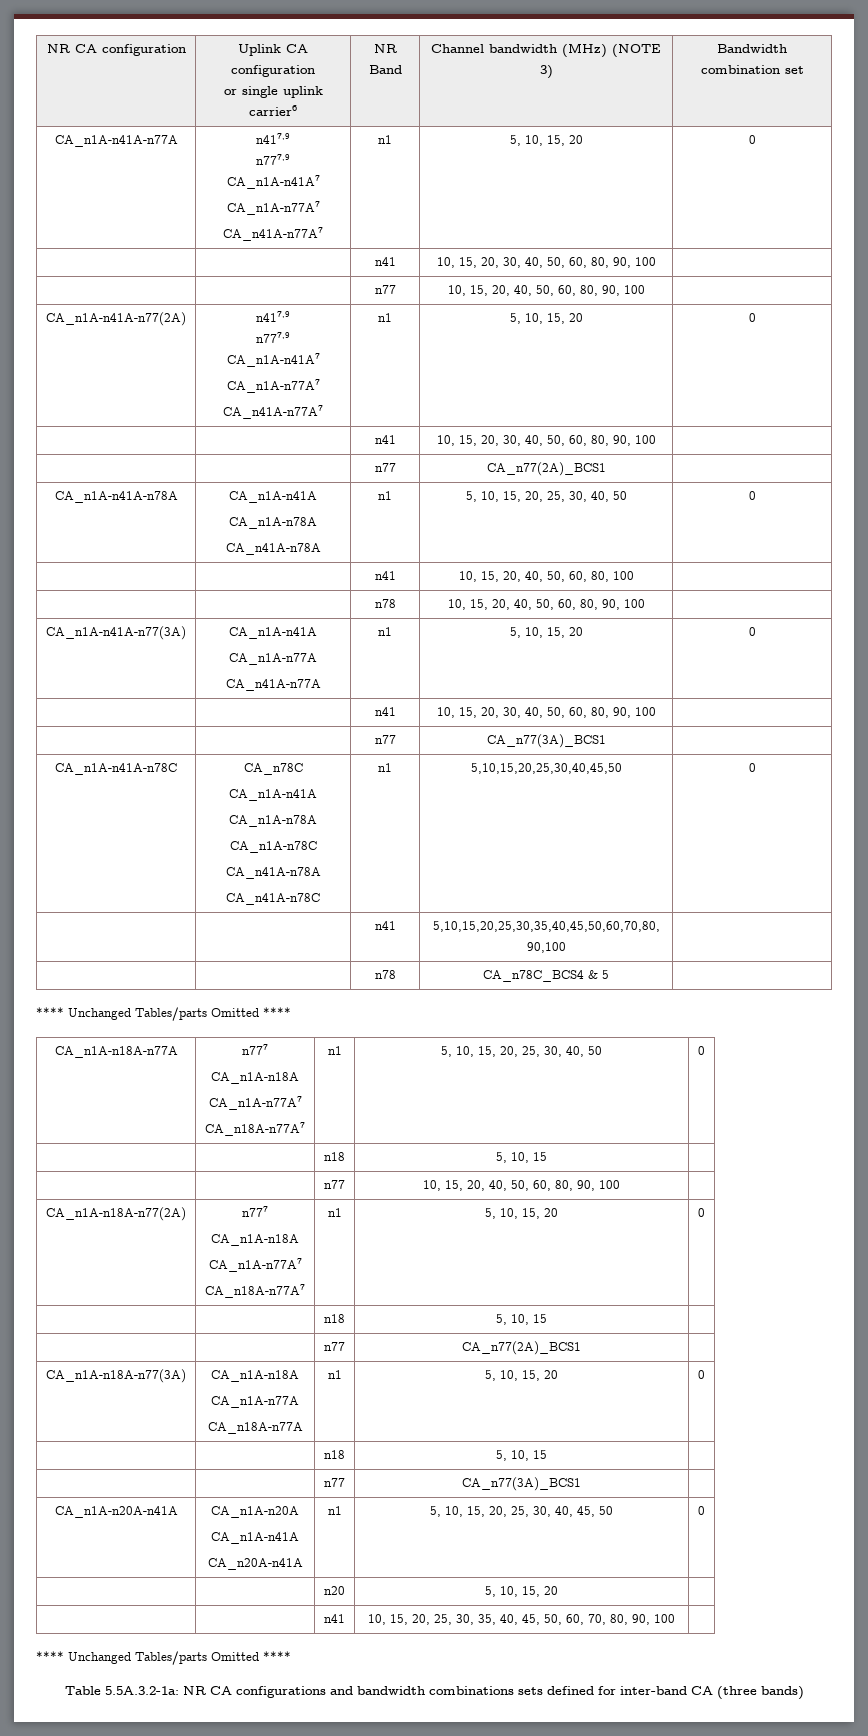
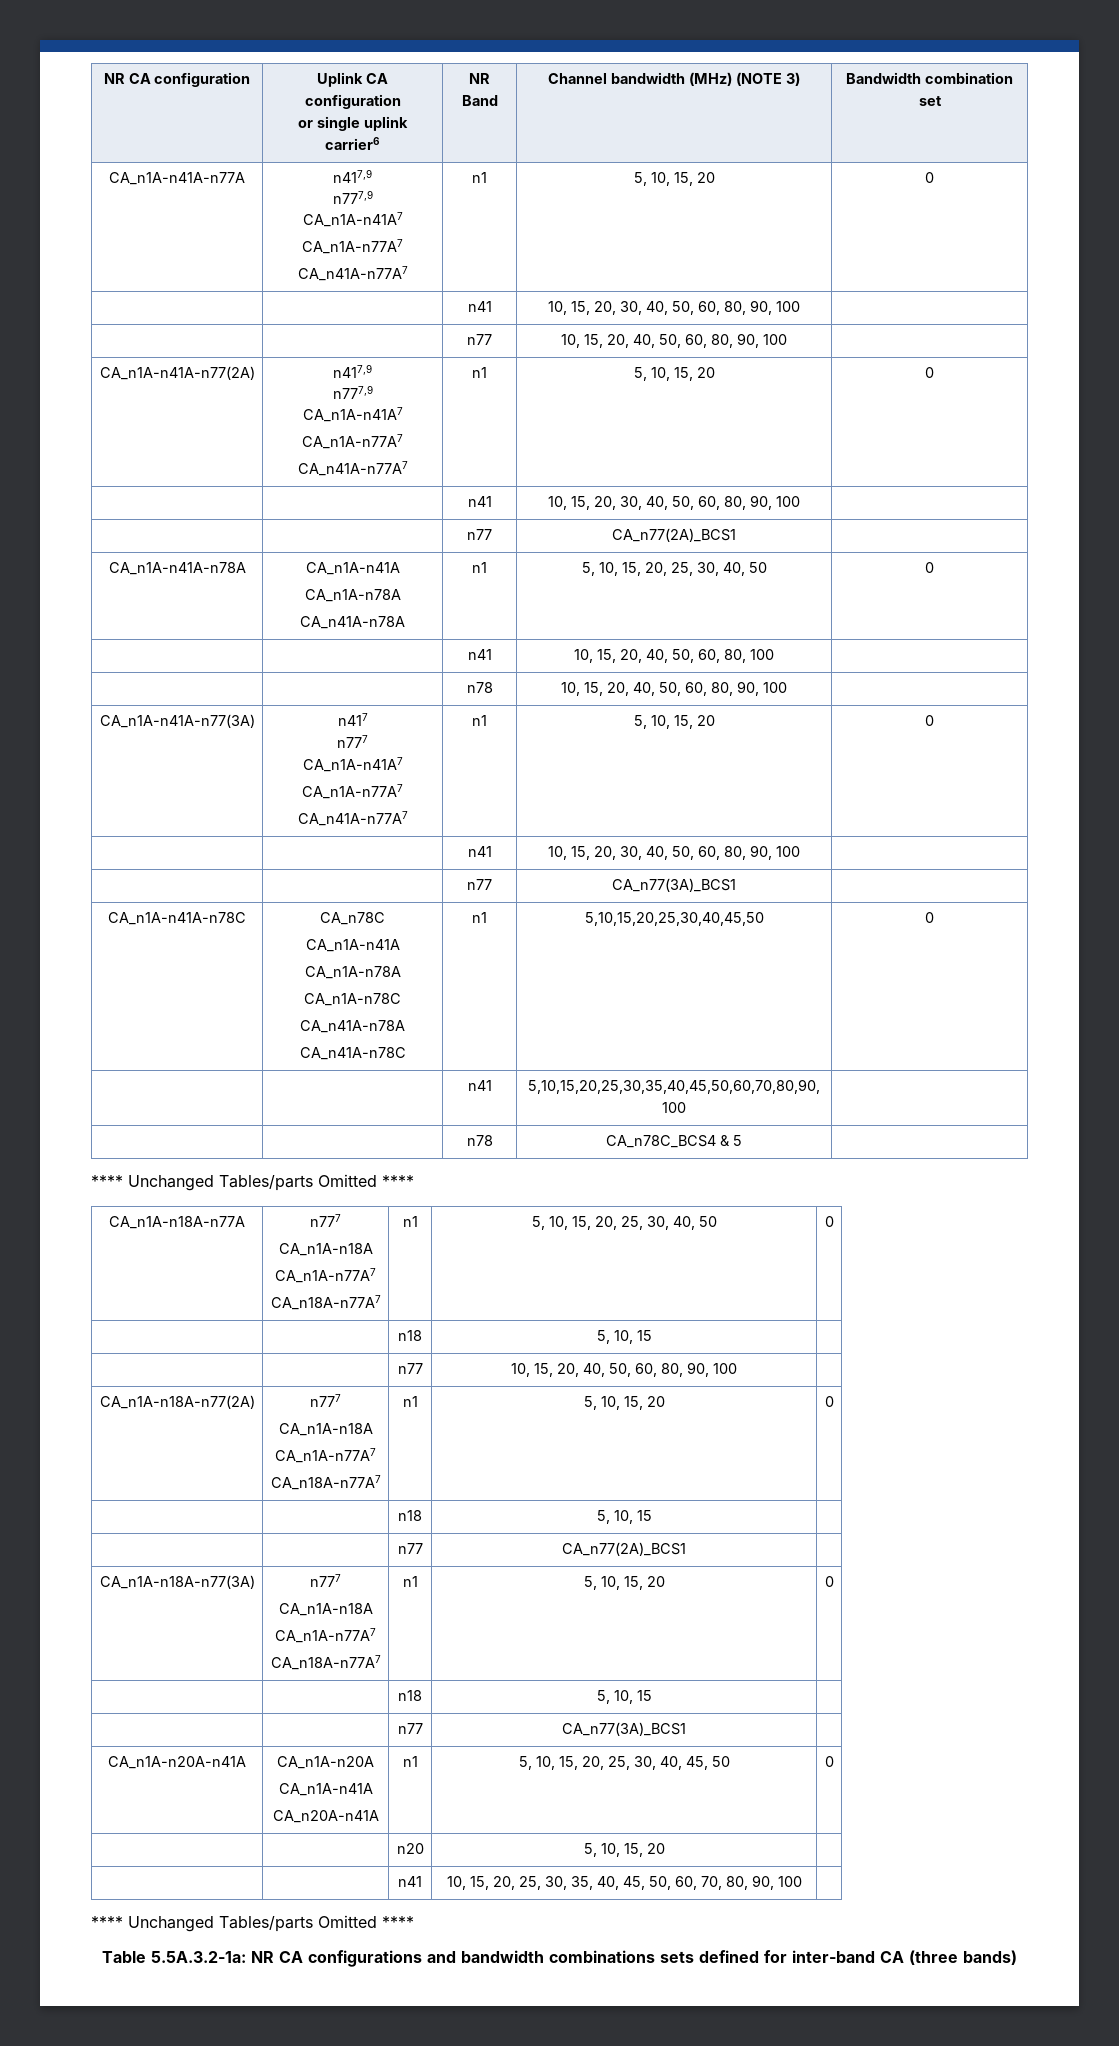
[229,627,317,639] [229,653,317,665] [225,679,321,691] CA_n1A-n41A // CA_n1A-n77A // CA_n41A-n77A -> [337,713,368,726] [337,735,368,748] [302,757,403,772] [302,784,403,799] [297,811,408,826] n417 // n777 // CA_n1A-n41A7 // CA_n1A-n77A7 // CA_n41A-n77A7
[211,1370,299,1382] [211,1396,299,1408] [207,1422,303,1434] CA_n1A-n18A // CA_n1A-n77A // CA_n18A-n77A -> [310,1574,341,1587] [278,1603,373,1616] [275,1628,376,1643] [270,1655,381,1670] n777 // CA_n1A-n18A // CA_n1A-n77A7 // CA_n18A-n77A7

